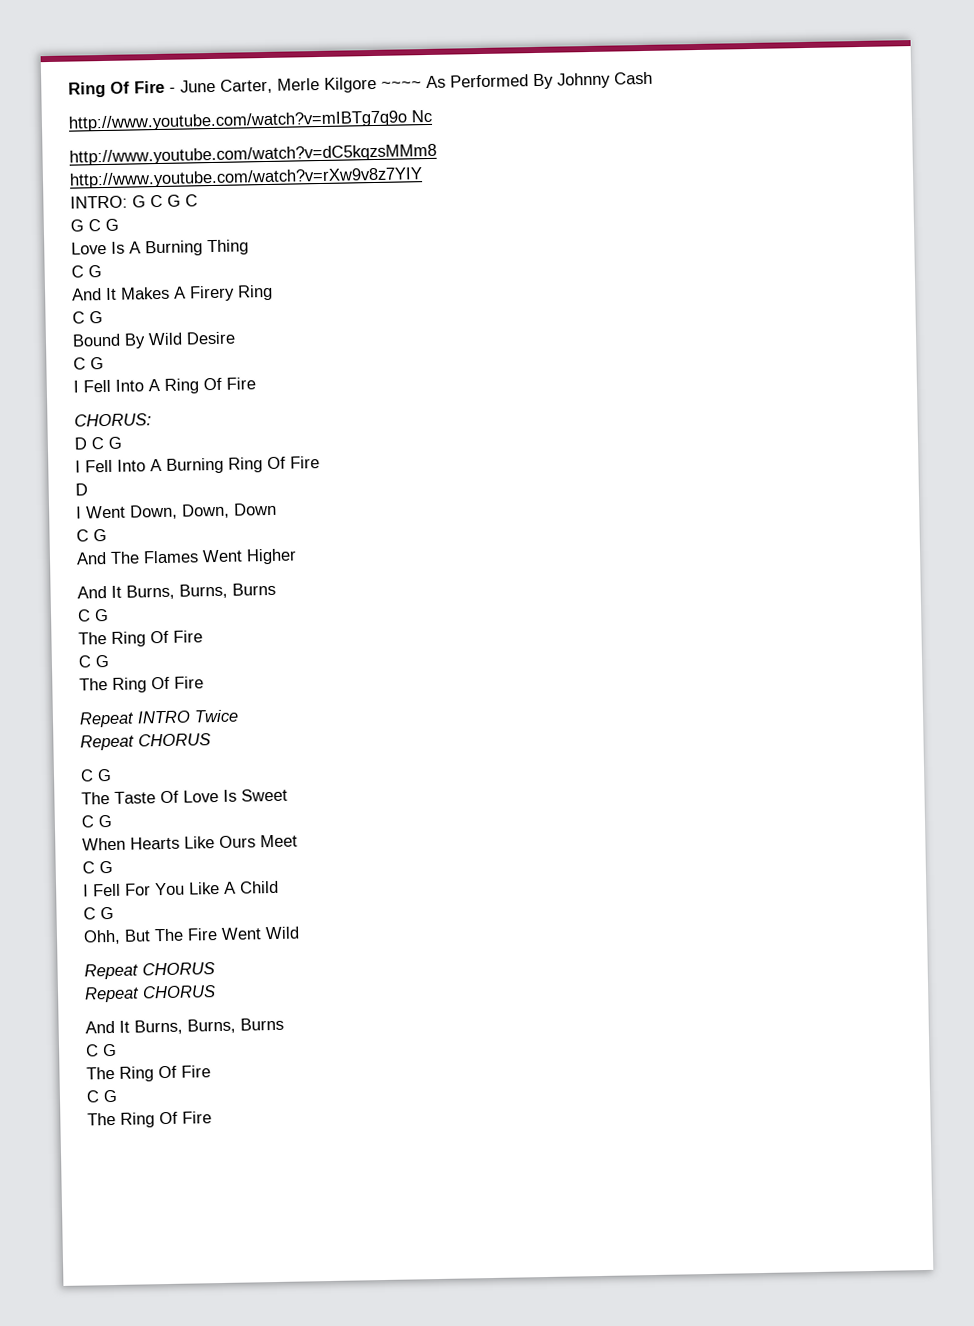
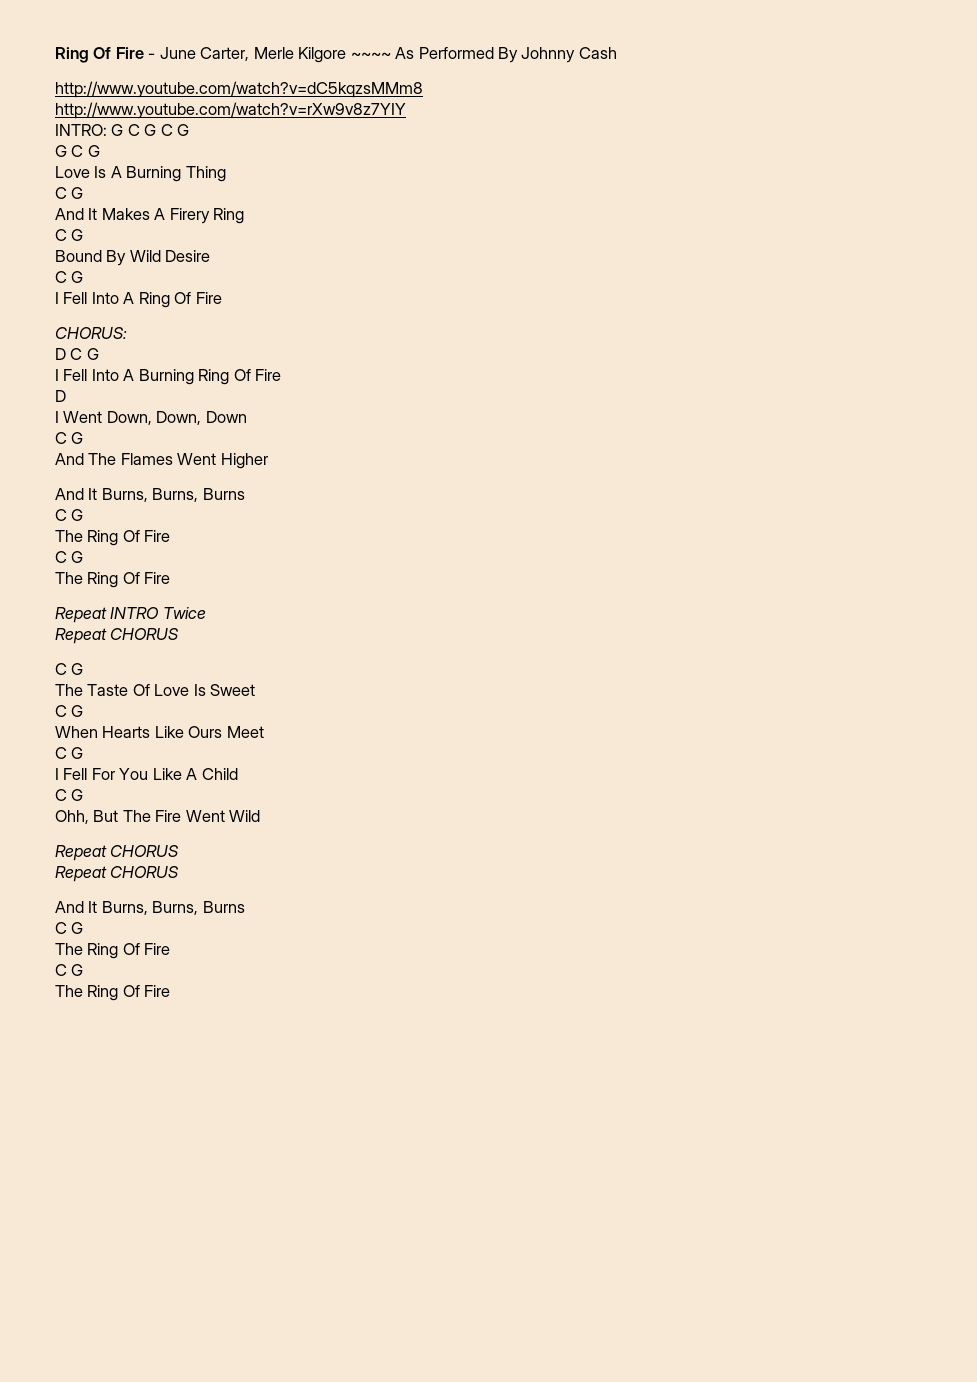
[68,109,432,132] // http://www.youtube.com/watch?v=mIBTg7q9o Nc -> (617, 53) none
(198, 200) none -> [177,124,190,136] G

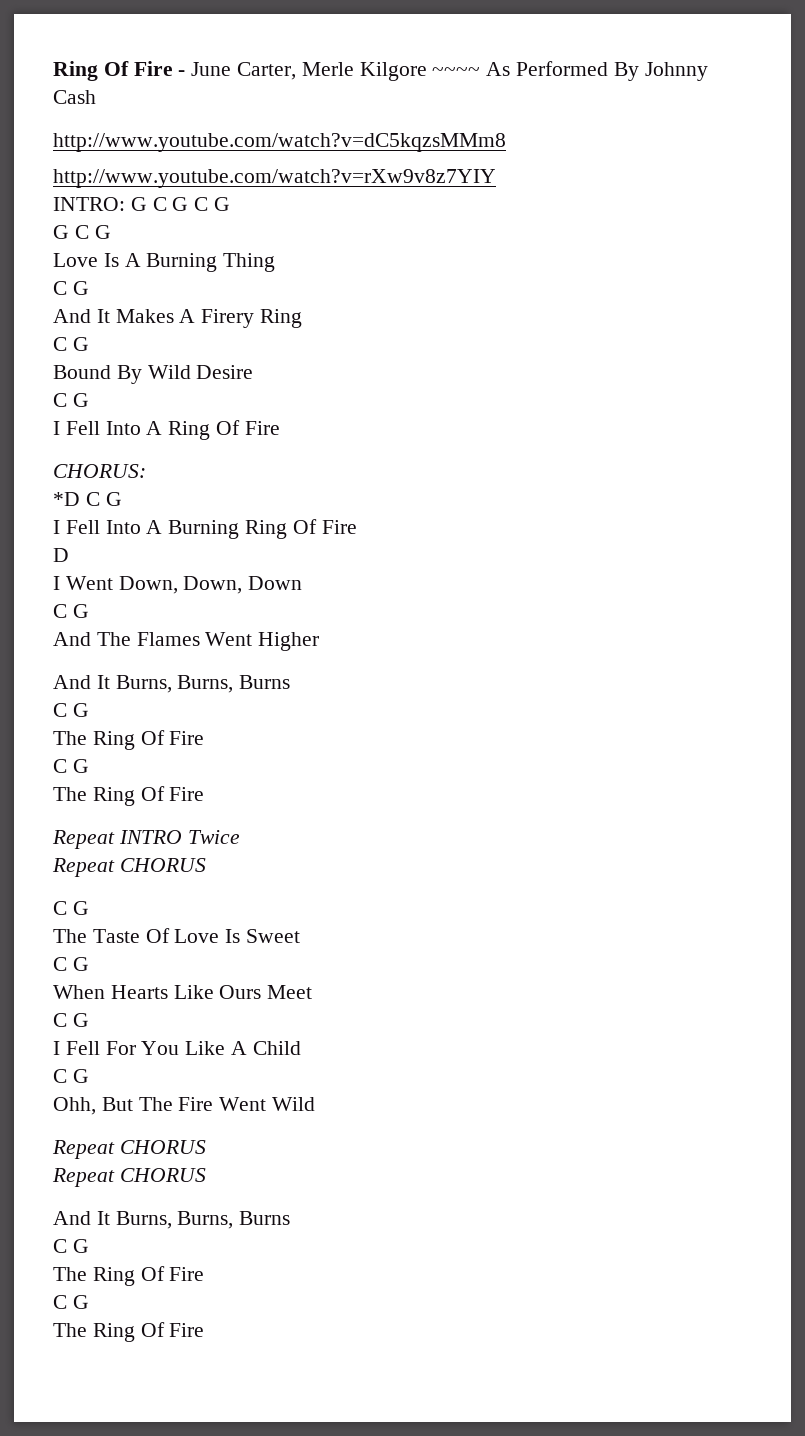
[55,348,66,360] D -> [53,492,80,506] *D

